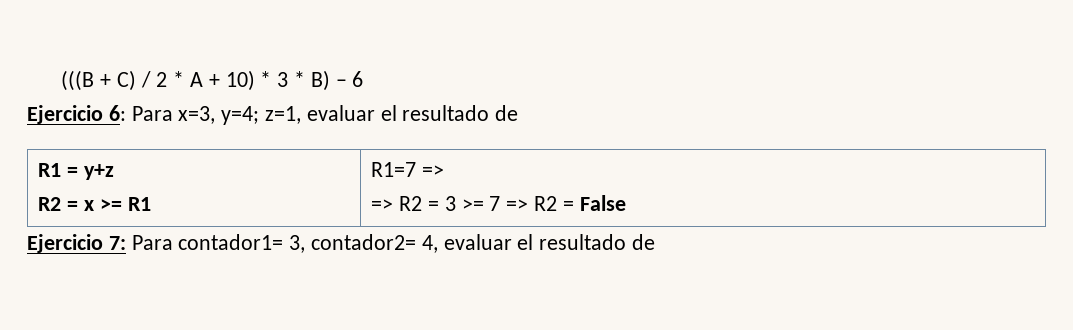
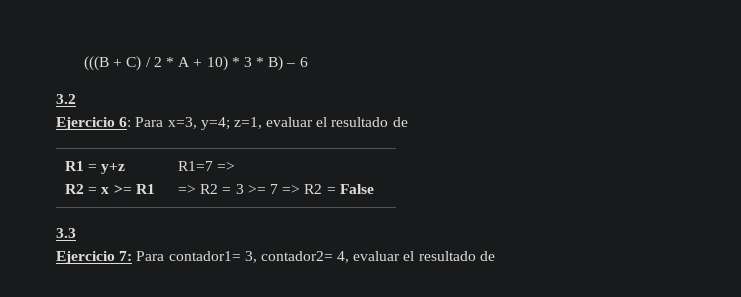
(364, 79) none -> [56,94,76,104] // 3.2
(626, 203) none -> [56,228,76,238] // 3.3

